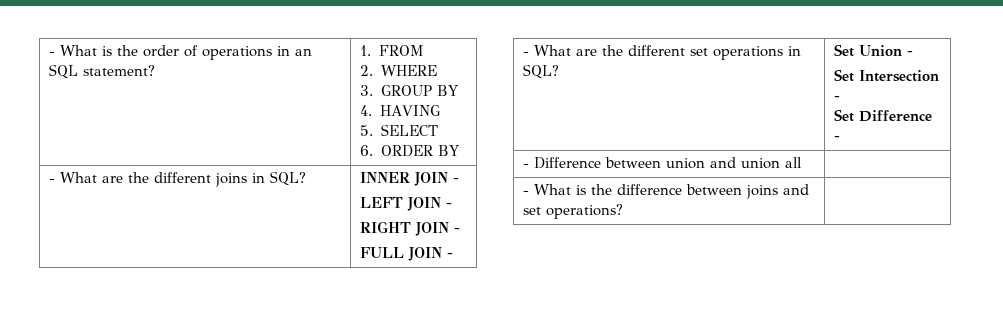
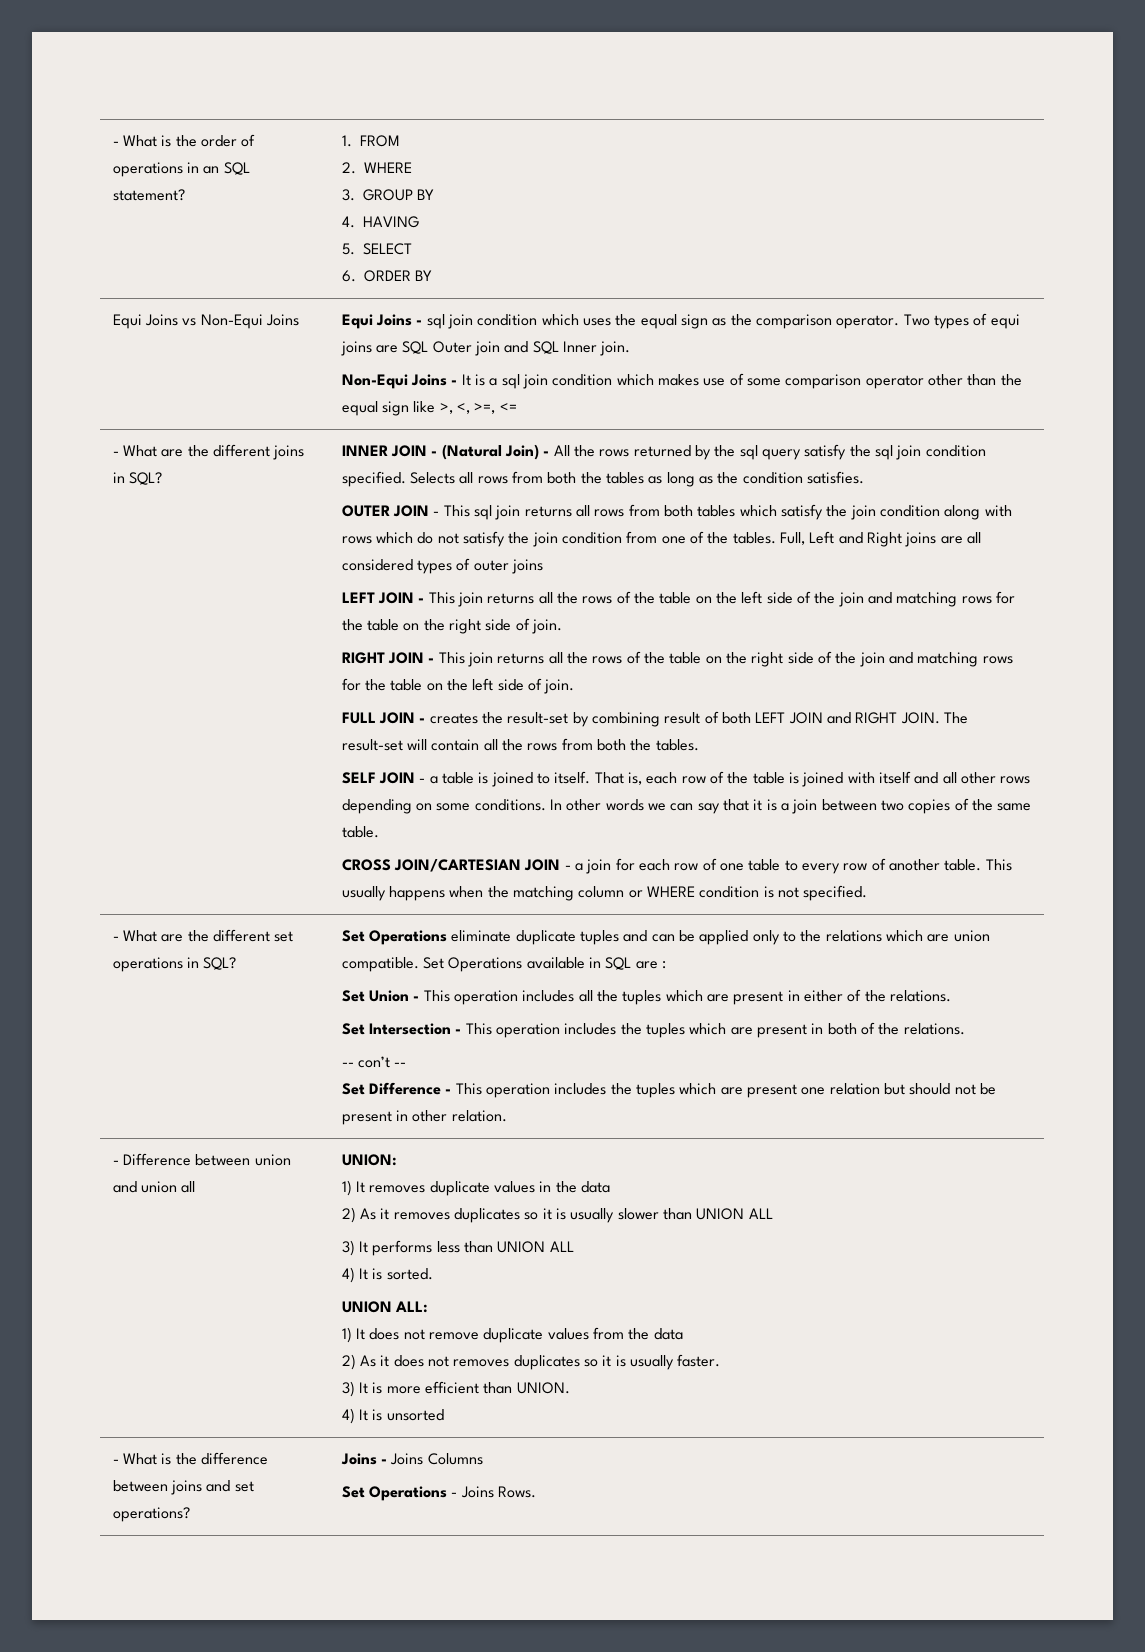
(459, 150) none -> [112,314,300,329] [341,313,1020,329] [340,341,631,356] [341,373,1022,389] [341,401,517,416] // Equi Joins vs Non-Equi Joins | Equi Joins - sql join condition which uses the equal sign as the comparison operator. Two types of equi joins are SQL Outer join and SQL Inner join. // Non-Equi Joins - It is a sql join condition which makes use of some comparison operator other than the equal sign like >, <, >=, <=
[360,197,453,211] [360,221,461,236] [360,247,454,261] // LEFT JOIN - // RIGHT JOIN - // FULL JOIN - -> [441,444,986,460] [341,471,864,487] [341,504,1012,520] [341,531,981,547] [341,558,544,574] [341,591,1015,607] [341,618,563,634] [341,651,1013,667] [341,678,575,694] [341,711,968,727] [341,738,699,751] [341,771,1031,787] [341,798,1032,814] [341,826,379,838] [341,858,1012,874] [341,885,868,901] (Natural Join) - All the rows returned by the sql query satisfy the sql join condition specified. Selects all rows from both the tables as long as the condition satisfies. // OUTER JOIN - This sql join returns all rows from both tables which satisfy the join condition along with rows which do not satisfy the join condition from one of the tables. Full, Left and Right joins are all considered types of outer joins // LEFT JOIN - This join returns all the rows of the table on the left side of the join and matching rows for the table on the right side of join. // RIGHT JOIN - This join returns all the rows of the table on the right side of the join and matching rows for the table on the left side of join. // FULL JOIN - creates the result-set by combining result of both LEFT JOIN and RIGHT JOIN. The result-set will contain all the rows from both the tables. // SELF JOIN - a table is joined to itself. That is, each row of the table is joined with itself and all other rows depending on some conditions. In other words we can say that it is a join between two copies of the same table. // CROSS JOIN/CARTESIAN JOIN - a join for each row of one table to every row of another table. This usually happens when the matching column or WHERE condition is not specified.
[859,45,914,56] [834,69,940,82] [834,96,841,101] [834,109,933,122] [834,136,841,141] Union - // Set Intersection - // Set Difference - -> [369,930,990,945] [341,957,667,972] [341,989,951,1005] [341,1022,965,1038] [341,1056,407,1068] [341,1082,996,1098] [341,1110,507,1125] Operations eliminate duplicate tuples and can be applied only to the relations which are union compatible. Set Operations available in SQL are : // Set Union - This operation includes all the tuples which are present in either of the relations. // Set Intersection - This operation includes the tuples which are present in both of the relations. // -- con’t -- // Set Difference - This operation includes the tuples which are present one relation but should not be present in other relation.
(803, 162) none -> [341,1154,397,1166] [341,1180,611,1196] [341,1207,773,1223] [341,1240,574,1256] [341,1267,433,1283] [341,1301,429,1313] [341,1327,683,1343] [341,1354,721,1370] [341,1381,570,1397] [341,1408,444,1424] UNION: // 1) It removes duplicate values in the data // 2) As it removes duplicates so it is usually slower than UNION ALL // 3) It performs less than UNION ALL // 4) It is sorted. // UNION ALL: // 1) It does not remove duplicate values from the data // 2) As it does not removes duplicates so it is usually faster. // 3) It is more efficient than UNION. // 4) It is unsorted
(624, 211) none -> [340,1453,483,1465] [341,1486,537,1501] Joins - Joins Columns // Set Operations - Joins Rows.

